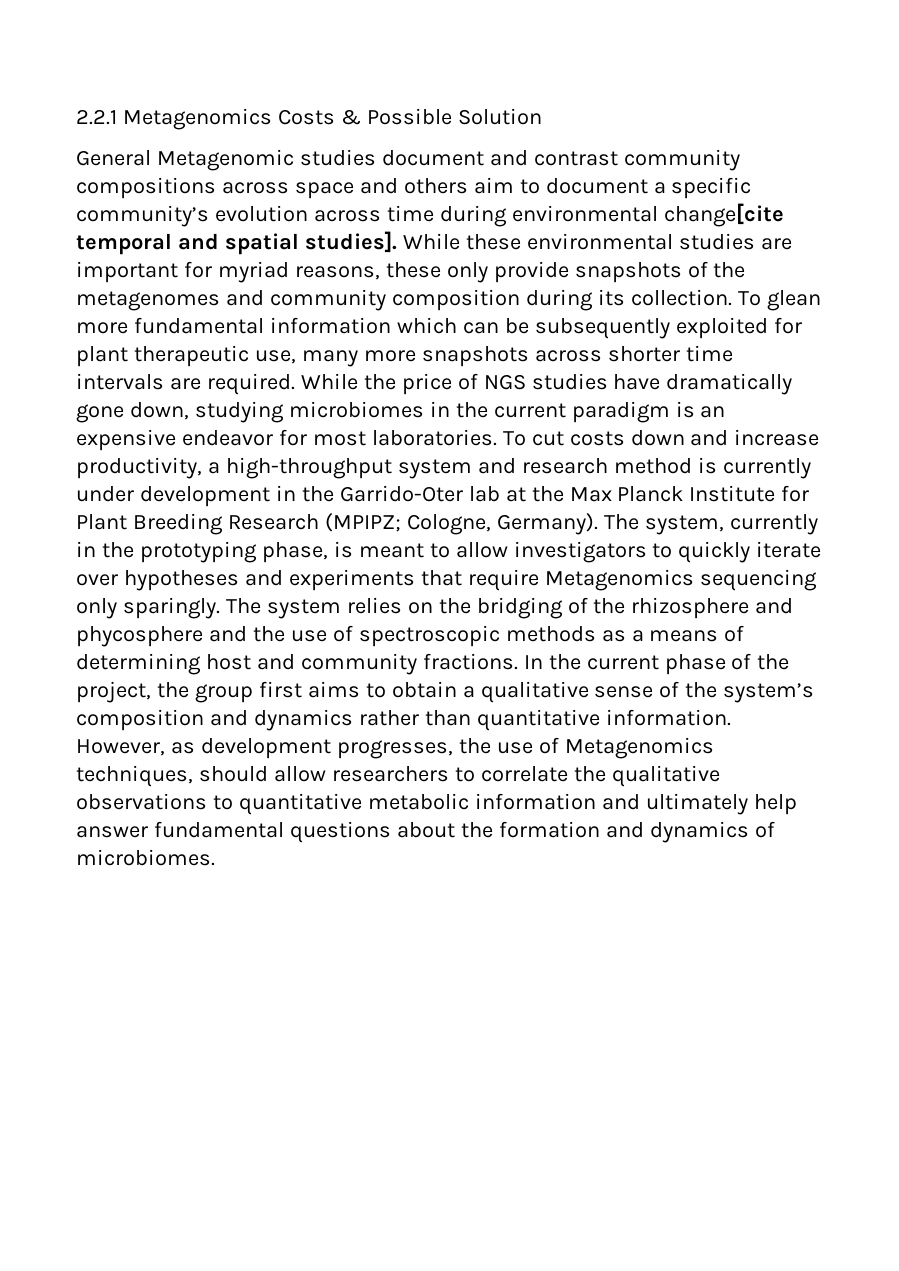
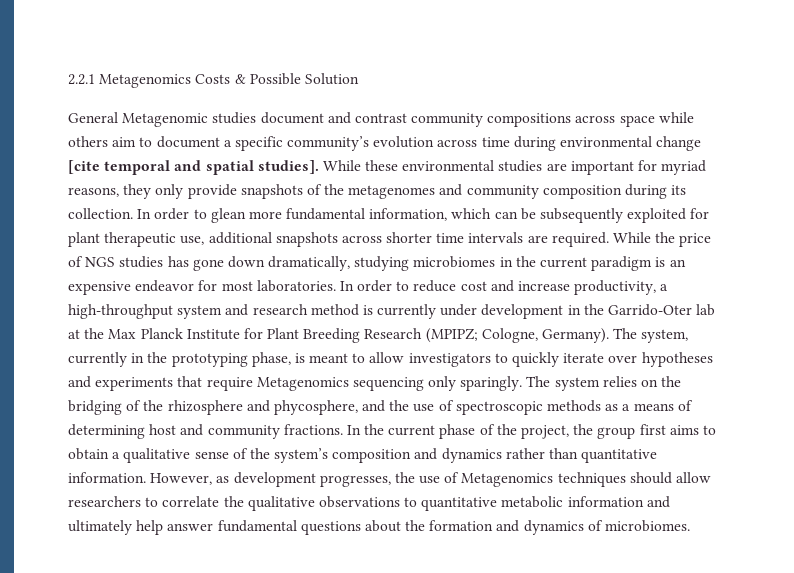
[359,178,398,194] and -> [658,112,694,123] while
[663,203,784,227] change[cite -> [656,136,702,151] [68,160,100,174] change [cite
[385,262,441,278] these -> [123,184,152,199] they
[737,291,761,306] To -> [137,208,207,220] In order to
[269,317,391,334] information -> [369,208,448,221] information,
[301,350,416,367] many more -> [208,232,272,244] additional
[613,373,793,395] [76,402,189,423] have dramatically gone down, -> [167,256,351,271] has gone down dramatically,
[502,430,685,446] To cut costs down -> [339,280,487,292] In order to reduce cost
[76,626,203,647] phycosphere -> [273,400,358,415] phycosphere,
[76,765,193,787] techniques, -> [557,472,626,487] techniques

